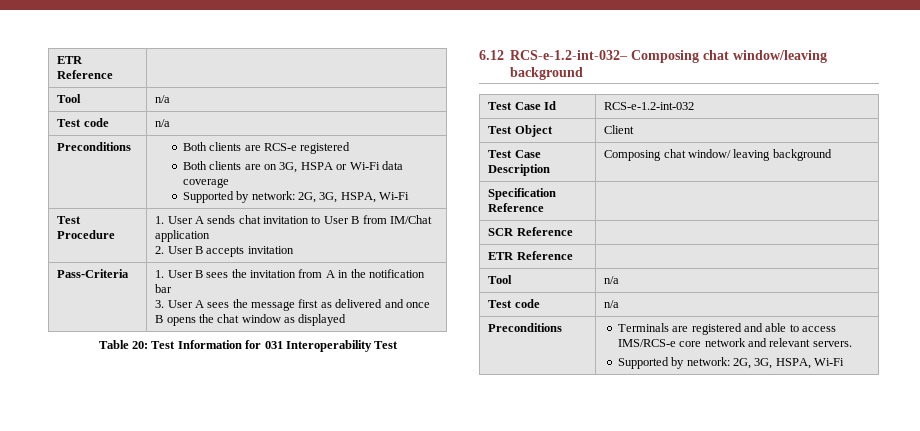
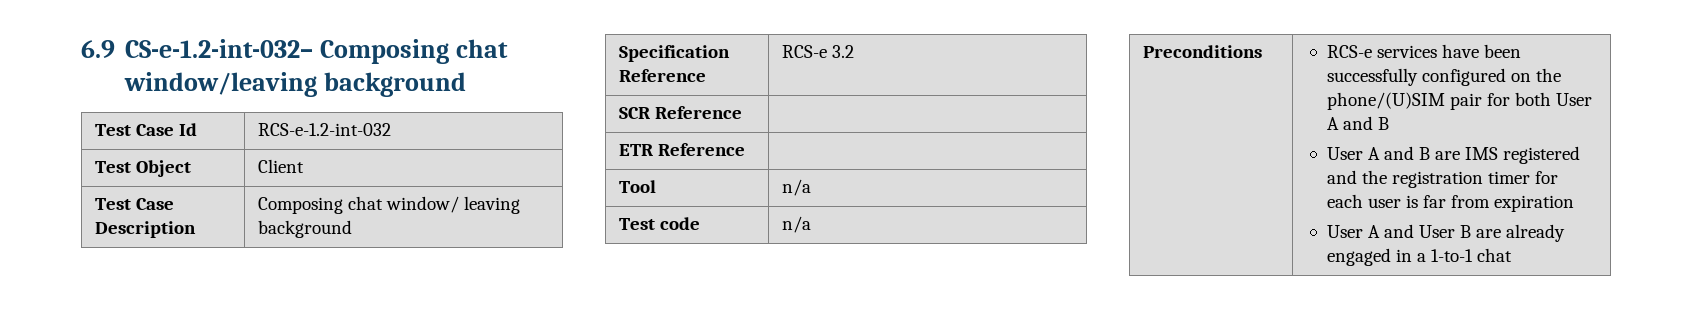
[57,56,84,64] [57,70,114,79] [57,94,82,103] [155,95,171,103] [57,118,109,127] [155,119,171,127] [57,142,132,151] [182,142,351,154] [182,161,403,173] [182,178,229,188] [182,191,410,203] [57,216,82,224] [57,230,116,239] [155,215,432,224] [155,230,211,242] [155,246,294,257] [57,269,130,278] [155,269,425,278] [155,284,173,293] [155,299,430,311] [155,314,347,326] [98,340,399,352] [479,50,629,60] ETR Reference | // Tool | n/a // Test code | n/a // Preconditions | Both clients are RCS-e registered // Both clients are on 3G, HSPA or Wi-Fi data coverage // Supported by network: 2G, 3G, HSPA, Wi-Fi // Test Procedure | 1. User A sends chat invitation to User B from IM/Chat application // 2. User B accepts invitation // Pass-Criteria | 1. User B sees the invitation from A in the notification bar // 3. User A sees the message first as delivered and once B opens the chat window as displayed // Table 20: Test Information for 031 Interoperability Test // 6.12 RCS-e-1.2-int-032– -> [81,39,314,58] 6.9 CS-e-1.2-int-032–
(545, 207) none -> [782,45,855,58] RCS-e 3.2
[617,323,837,335] [617,338,852,347] [617,357,845,369] Terminals are registered and able to access IMS/RCS-e core network and relevant servers. // Supported by network: 2G, 3G, HSPA, Wi-Fi -> [1326,44,1521,58] [1326,68,1561,86] [1326,92,1592,110] [1326,116,1389,130] [1326,146,1580,164] [1326,170,1558,188] [1326,194,1574,212] [1326,224,1565,242] [1326,248,1512,266] RCS-e services have been successfully configured on the phone/(U)SIM pair for both User A and B // User A and B are IMS registered and the registration timer for each user is far from expiration // User A and User B are already engaged in a 1-to-1 chat

